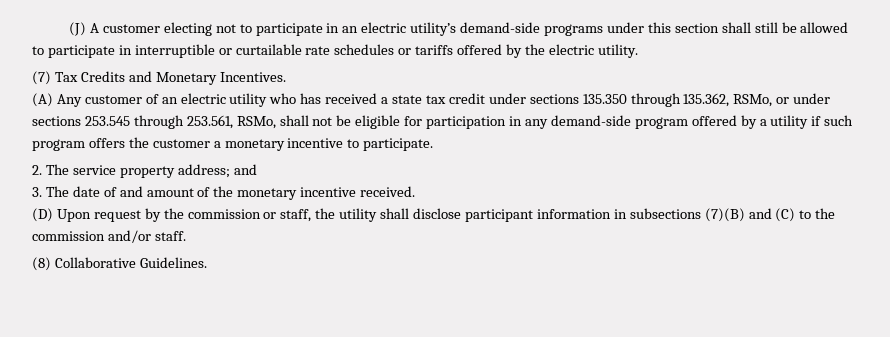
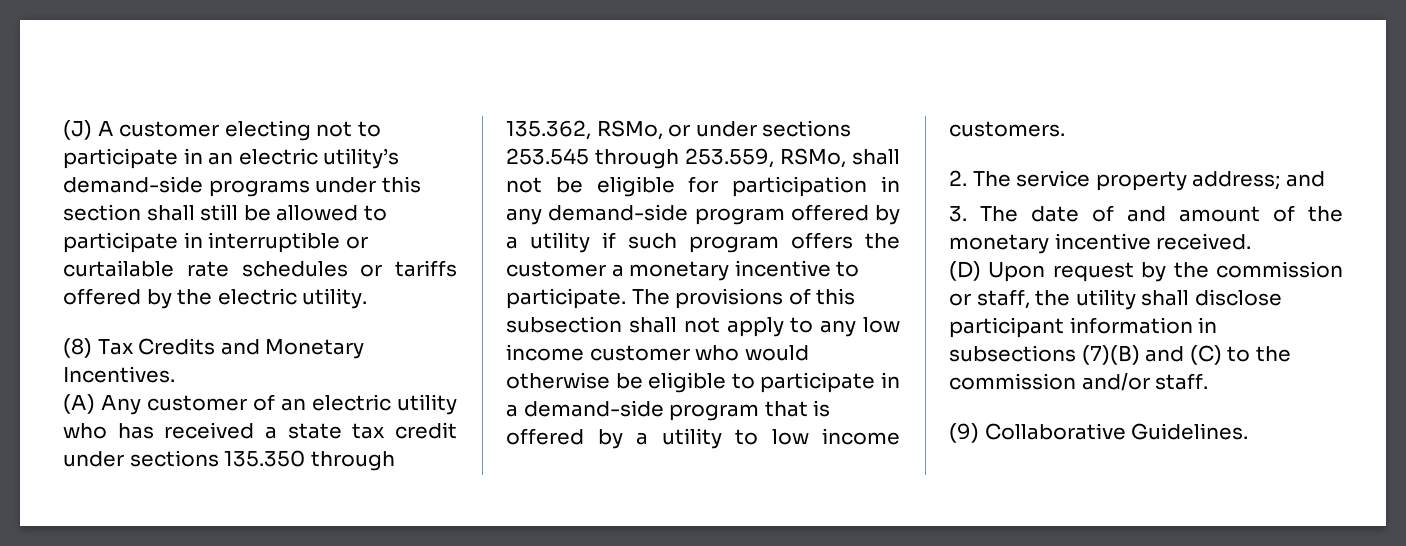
[32,71,51,85] (7) -> [63,338,92,358] (8)
[186,115,233,129] 253.561, -> [685,148,774,168] 253.559,
(434, 144) none -> [631,288,856,309] [506,316,900,337] [506,344,809,361] [506,372,900,393] [506,400,831,421] [506,428,900,449] [949,121,1065,137] The provisions of this subsection shall not apply to any low income customer who would otherwise be eligible to participate in a demand-side program that is offered by a utility to low income customers.
[32,257,51,271] (8) -> [949,423,979,443] (9)

